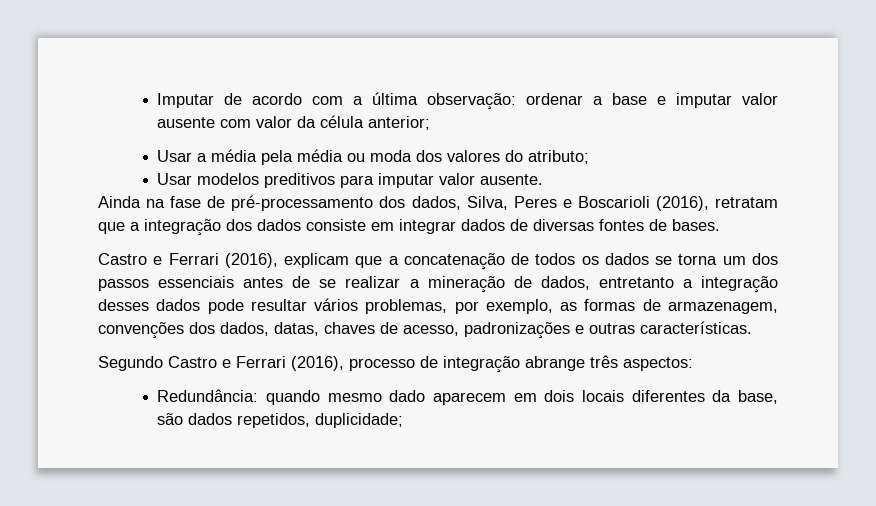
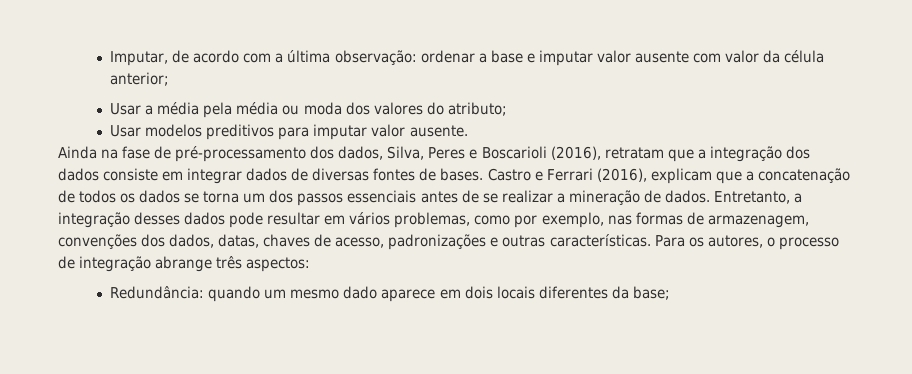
[157,93,215,108] Imputar -> [110,51,169,66] Imputar,
(720, 225) // -> (484, 174) none
[540,276,674,290] dados, entretanto -> [664,190,790,204] dados. Entretanto,
(307, 305) none -> [324,215,346,225] em
(448, 306) none -> [474,215,511,225] como
[560,302,578,311] as -> [607,215,632,225] nas
[98,356,344,371] // Segundo Castro e Ferrari (2016), -> [654,235,775,248] Para os autores, o
(321, 397) none -> [264,289,287,299] um
[433,392,507,405] aparecem -> [381,289,436,302] aparece
[738,390,778,404] [157,413,404,428] base, são dados repetidos, duplicidade; -> [632,286,670,300] base;

